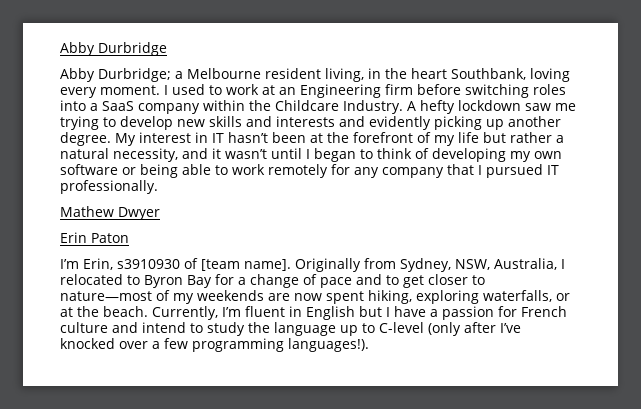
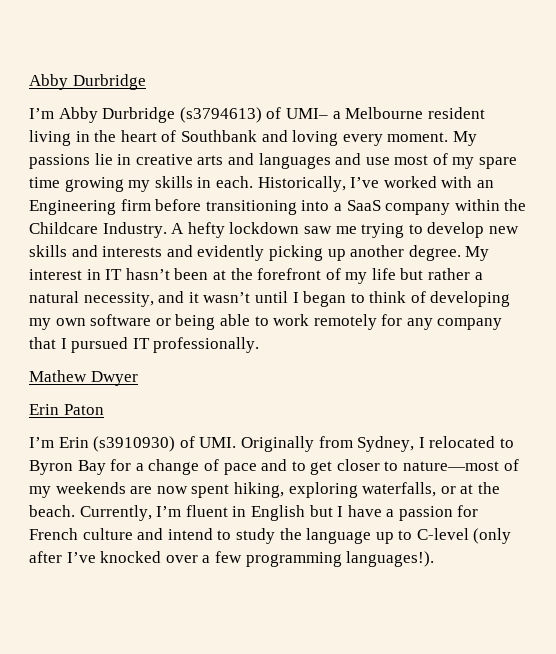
[60,68,171,82] Abby Durbridge; -> [29,107,328,123] I’m Abby Durbridge (s3794613) of UMI–
[325,68,364,82] living, -> [29,130,71,146] living
[451,68,570,82] [60,84,275,98] Southbank, loving every moment. I used to work at -> [161,130,477,146] [29,153,518,169] [29,176,473,192] of Southbank and loving every moment. My passions lie in creative arts and languages and use most of my spare time growing my skills in each. Historically, I’ve worked with
[465,84,566,98] switching roles -> [205,200,297,215] transitioning
[83,258,291,271] Erin, s3910930 of [team name]. -> [58,436,237,452] Erin (s3910930) of UMI.
[455,258,557,270] NSW, Australia, -> (415, 444) none

